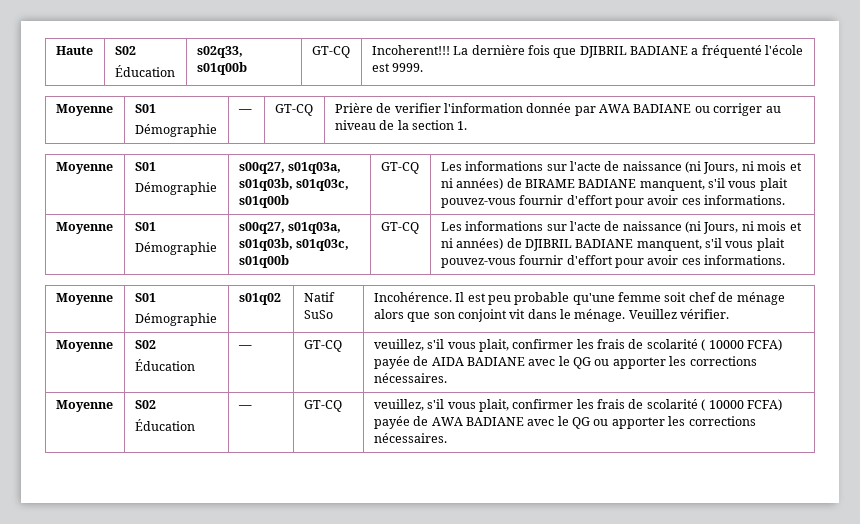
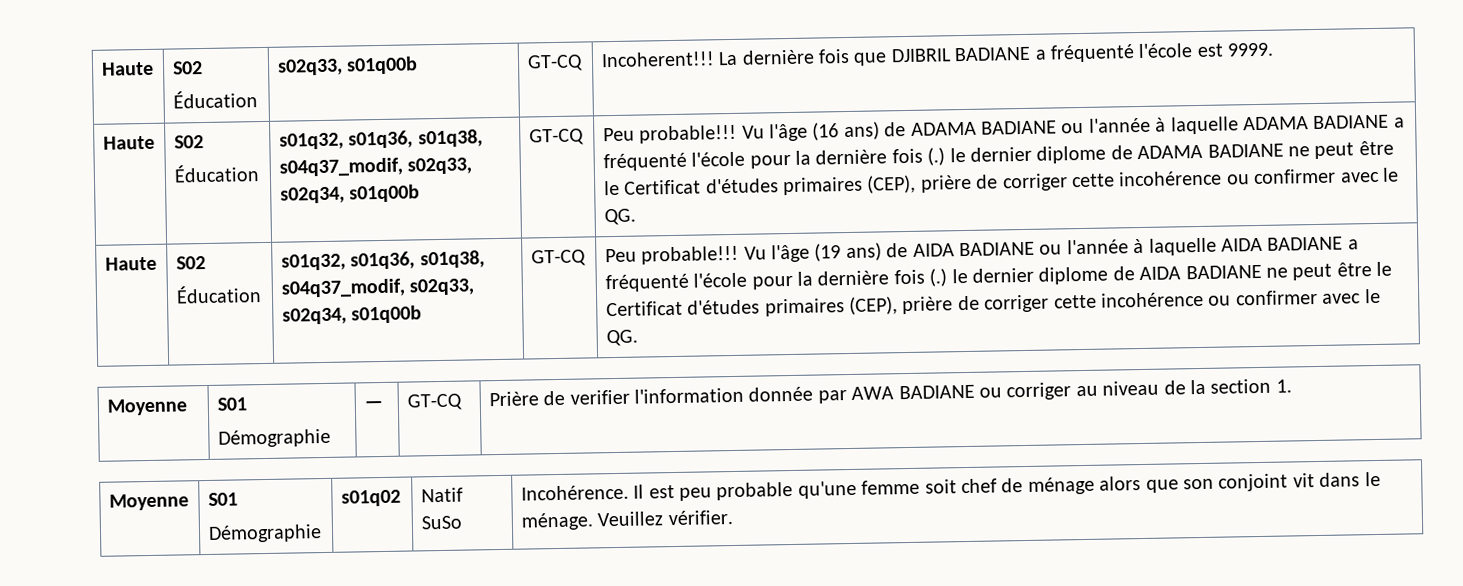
(424, 67) none -> [102,135,155,150] [173,135,204,149] [173,164,260,183] [278,129,483,150] [278,157,473,177] [279,184,421,204] [528,128,584,146] [602,114,1405,144] [602,140,1394,172] [603,167,1400,196] [603,208,636,226] [104,256,157,271] [175,255,206,270] [175,285,262,304] [280,250,485,271] [280,278,475,298] [281,305,423,325] [530,249,586,267] [604,236,1359,265] [604,261,1393,293] [605,288,1381,317] [605,329,638,347] // Haute | S02 // Éducation | s01q32, s01q36, s01q38, s04q37_modif, s02q33, s02q34, s01q00b | GT-CQ | Peu probable!!! Vu l'âge (16 ans) de ADAMA BADIANE ou l'année à laquelle ADAMA BADIANE a fréquenté l'école pour la dernière fois (.) le dernier diplome de ADAMA BADIANE ne peut être le Certificat d'études primaires (CEP), prière de corriger cette incohérence ou confirmer avec le QG. // Haute | S02 // Éducation | s01q32, s01q36, s01q38, s04q37_modif, s02q33, s02q34, s01q00b | GT-CQ | Peu probable!!! Vu l'âge (19 ans) de AIDA BADIANE ou l'année à laquelle AIDA BADIANE a fréquenté l'école pour la dernière fois (.) le dernier diplome de AIDA BADIANE ne peut être le Certificat d'études primaires (CEP), prière de corriger cette incohérence ou confirmer avec le QG.
[134,182,217,195] [238,162,342,174] [238,178,350,191] [238,195,289,208] [380,162,419,174] [440,161,802,174] [440,178,788,191] [440,195,785,208] [55,222,113,234] [134,222,156,231] [134,242,217,255] [238,222,342,234] [238,238,350,251] [238,255,289,268] [380,222,419,234] [440,221,802,234] [440,238,785,251] [440,255,785,268] [55,293,113,305] [134,293,156,302] // Démographie | s00q27, s01q03a, s01q03b, s01q03c, s01q00b | GT-CQ | Les informations sur l'acte de naissance (ni Jours, ni mois et ni années) de BIRAME BADIANE manquent, s'il vous plait pouvez-vous fournir d'effort pour avoir ces informations. // Moyenne | S01 // Démographie | s00q27, s01q03a, s01q03b, s01q03c, s01q00b | GT-CQ | Les informations sur l'acte de naissance (ni Jours, ni mois et ni années) de DJIBRIL BADIANE manquent, s'il vous plait pouvez-vous fournir d'effort pour avoir ces informations. // Moyenne | S01 -> (238, 499) none
[55,340,113,352] [134,340,156,349] [134,359,195,371] [237,345,252,349] [303,340,342,352] [373,339,782,352] [373,356,757,369] [373,373,447,383] [55,400,113,412] [134,400,156,409] [134,419,195,431] [237,405,252,409] [303,400,342,412] [373,399,782,412] [373,416,756,429] [373,433,447,443] // Moyenne | S02 // Éducation | — | GT-CQ | veuillez, s'il vous plait, confirmer les frais de scolarité ( 10000 FCFA) payée de AIDA BADIANE avec le QG ou apporter les corrections nécessaires. // Moyenne | S02 // Éducation | — | GT-CQ | veuillez, s'il vous plait, confirmer les frais de scolarité ( 10000 FCFA) payée de AWA BADIANE avec le QG ou apporter les corrections nécessaires. -> (733, 518) none

